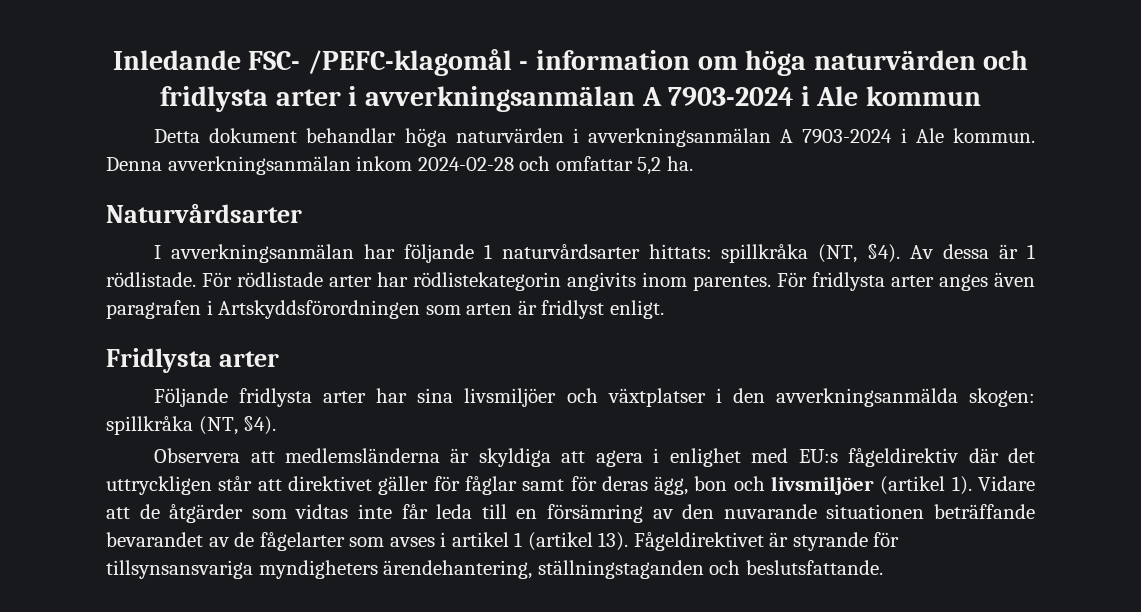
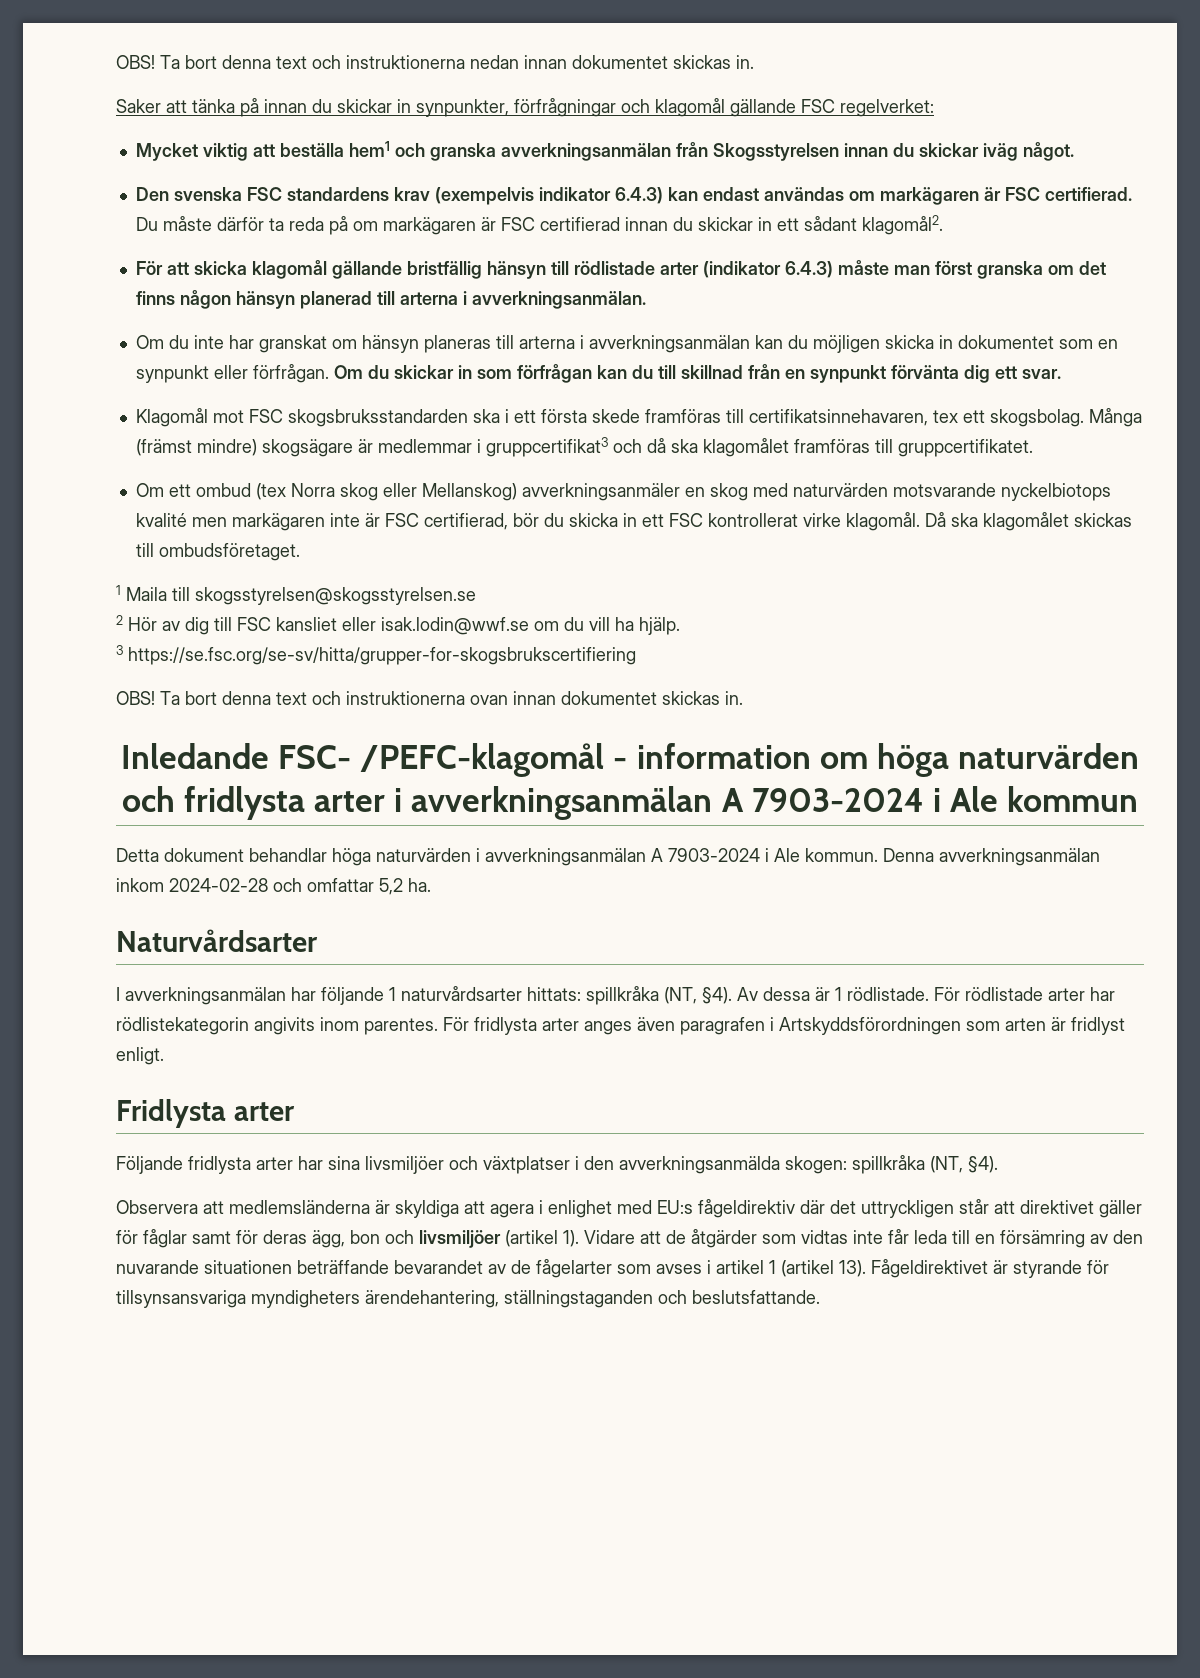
(112, 60) none -> [116,55,754,69] [116,98,934,117] [135,141,1074,161] [135,187,1132,205] [135,215,943,235] [135,260,1106,279] [135,290,646,309] [135,335,1118,353] [135,364,1061,383] [135,408,1142,427] [135,437,1033,457] [135,483,1111,501] [135,512,1132,531] [135,543,300,561] [116,585,476,605] [116,615,680,635] [116,645,636,665] [116,691,743,705] OBS! Ta bort denna text och instruktionerna nedan innan dokumentet skickas in. // Saker att tänka på innan du skickar in synpunkter, förfrågningar och klagomål gällande FSC regelverket: // Mycket viktig att beställa hem1 och granska avverkningsanmälan från Skogsstyrelsen innan du skickar iväg något. // Den svenska FSC standardens krav (exempelvis indikator 6.4.3) kan endast användas om markägaren är FSC certifierad. Du måste därför ta reda på om markägaren är FSC certifierad innan du skickar in ett sådant klagomål2. // För att skicka klagomål gällande bristfällig hänsyn till rödlistade arter (indikator 6.4.3) måste man först granska om det finns någon hänsyn planerad till arterna i avverkningsanmälan. // Om du inte har granskat om hänsyn planeras till arterna i avverkningsanmälan kan du möjligen skicka in dokumentet som en synpunkt eller förfrågan. Om du skickar in som förfrågan kan du till skillnad från en synpunkt förvänta dig ett svar. // Klagomål mot FSC skogsbruksstandarden ska i ett första skede framföras till certifikatsinnehavaren, tex ett skogsbolag. Många (främst mindre) skogsägare är medlemmar i gruppcertifikat3 och då ska klagomålet framföras till gruppcertifikatet. // Om ett ombud (tex Norra skog eller Mellanskog) avverkningsanmäler en skog med naturvärden motsvarande nyckelbiotops kvalité men markägaren inte är FSC certifierad, bör du skicka in ett FSC kontrollerat virke klagomål. Då ska klagomålet skickas till ombudsföretaget. // 1 Maila till skogsstyrelsen@skogsstyrelsen.se // 2 Hör av dig till FSC kansliet eller isak.lodin@wwf.se om du vill ha hjälp. // 3 https://se.fsc.org/se-sv/hitta/grupper-for-skogsbrukscertifiering // OBS! Ta bort denna text och instruktionerna ovan innan dokumentet skickas in. //

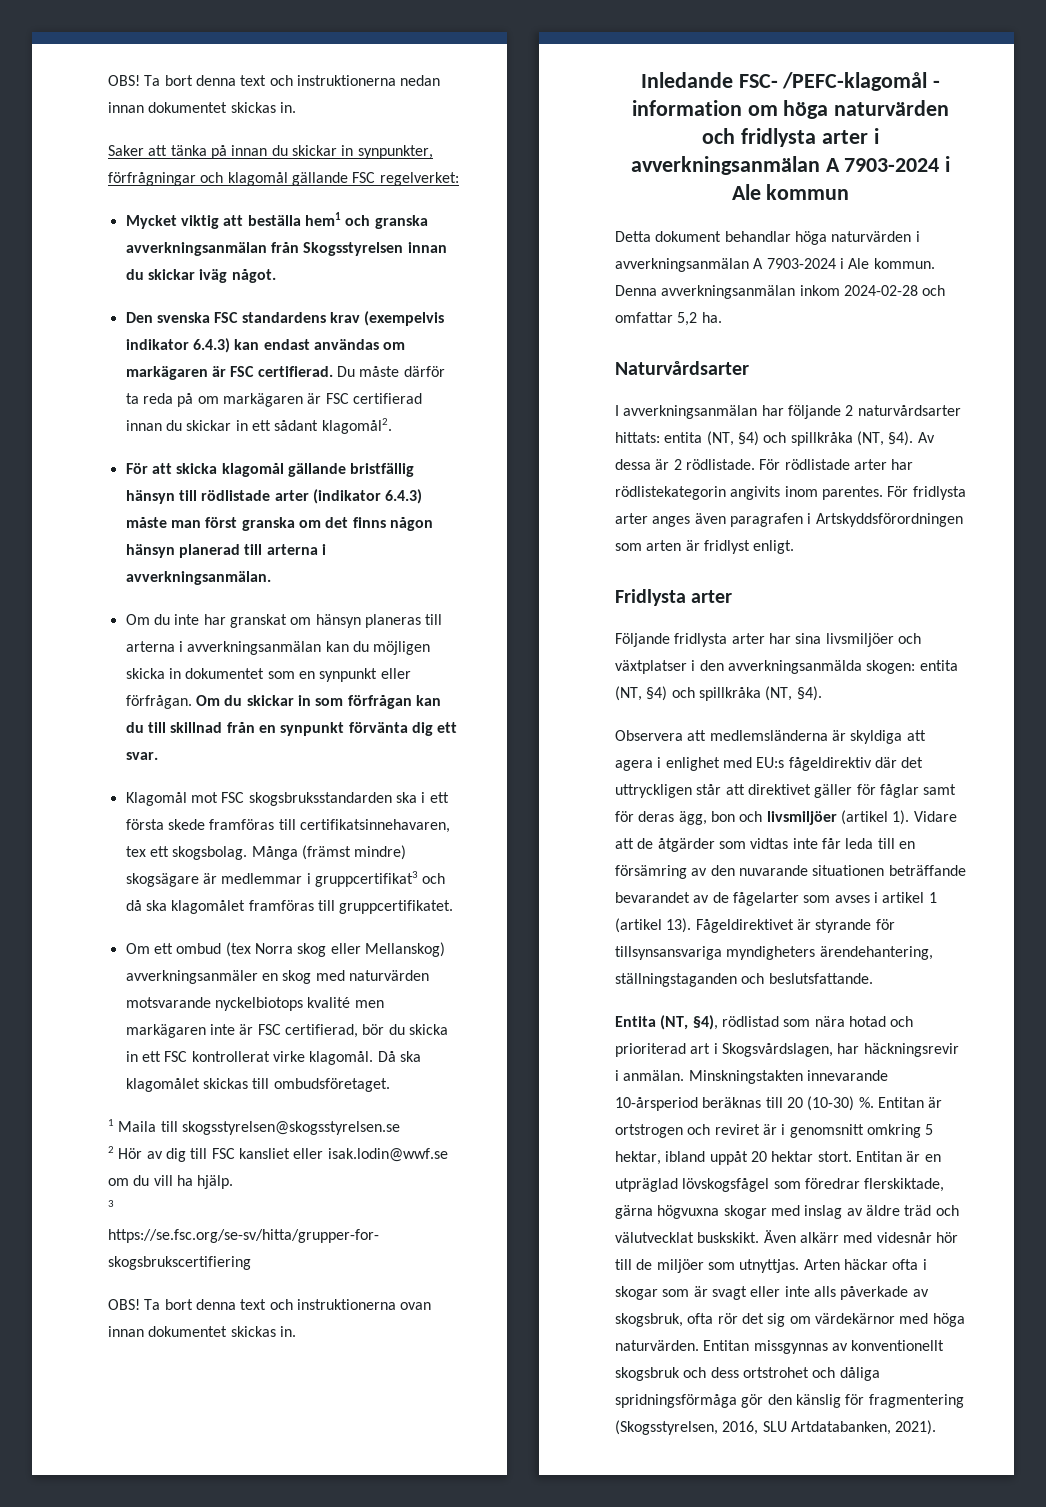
[389,987,396,1001] 1 -> [845,405,854,416] 2
(581, 994) none -> [664,431,787,446] entita (NT, §4) och
[835,987,842,1001] 1 -> [673,459,682,470] 2
(847, 1165) none -> [919,660,958,671] [615,686,695,701] entita (NT, §4) och
(820, 1297) none -> [615,1015,914,1030] [615,1043,959,1057] [615,1070,888,1084] [615,1096,943,1111] [615,1124,934,1138] [615,1151,941,1165] [615,1178,945,1192] [615,1205,959,1219] [615,1230,958,1243] [615,1259,927,1273] [615,1286,929,1300] [615,1313,965,1327] [615,1340,945,1354] [615,1367,880,1381] [615,1394,964,1408] [615,1420,937,1435] // Entita (NT, §4), rödlistad som nära hotad och prioriterad art i Skogsvårdslagen, har häckningsrevir i anmälan. Minskningstakten innevarande 10-årsperiod beräknas till 20 (10-30) %. Entitan är ortstrogen och reviret är i genomsnitt omkring 5 hektar, ibland uppåt 20 hektar stort. Entitan är en utpräglad lövskogsfågel som föredrar flerskiktade, gärna högvuxna skogar med inslag av äldre träd och välutvecklat buskskikt. Även alkärr med videsnår hör till de miljöer som utnyttjas. Arten häckar ofta i skogar som är svagt eller inte alls påverkade av skogsbruk, ofta rör det sig om värdekärnor med höga naturvärden. Entitan missgynnas av konventionellt skogsbruk och dess ortstrohet och dåliga spridningsförmåga gör den känslig för fragmentering (Skogsstyrelsen, 2016, SLU Artdatabanken, 2021).

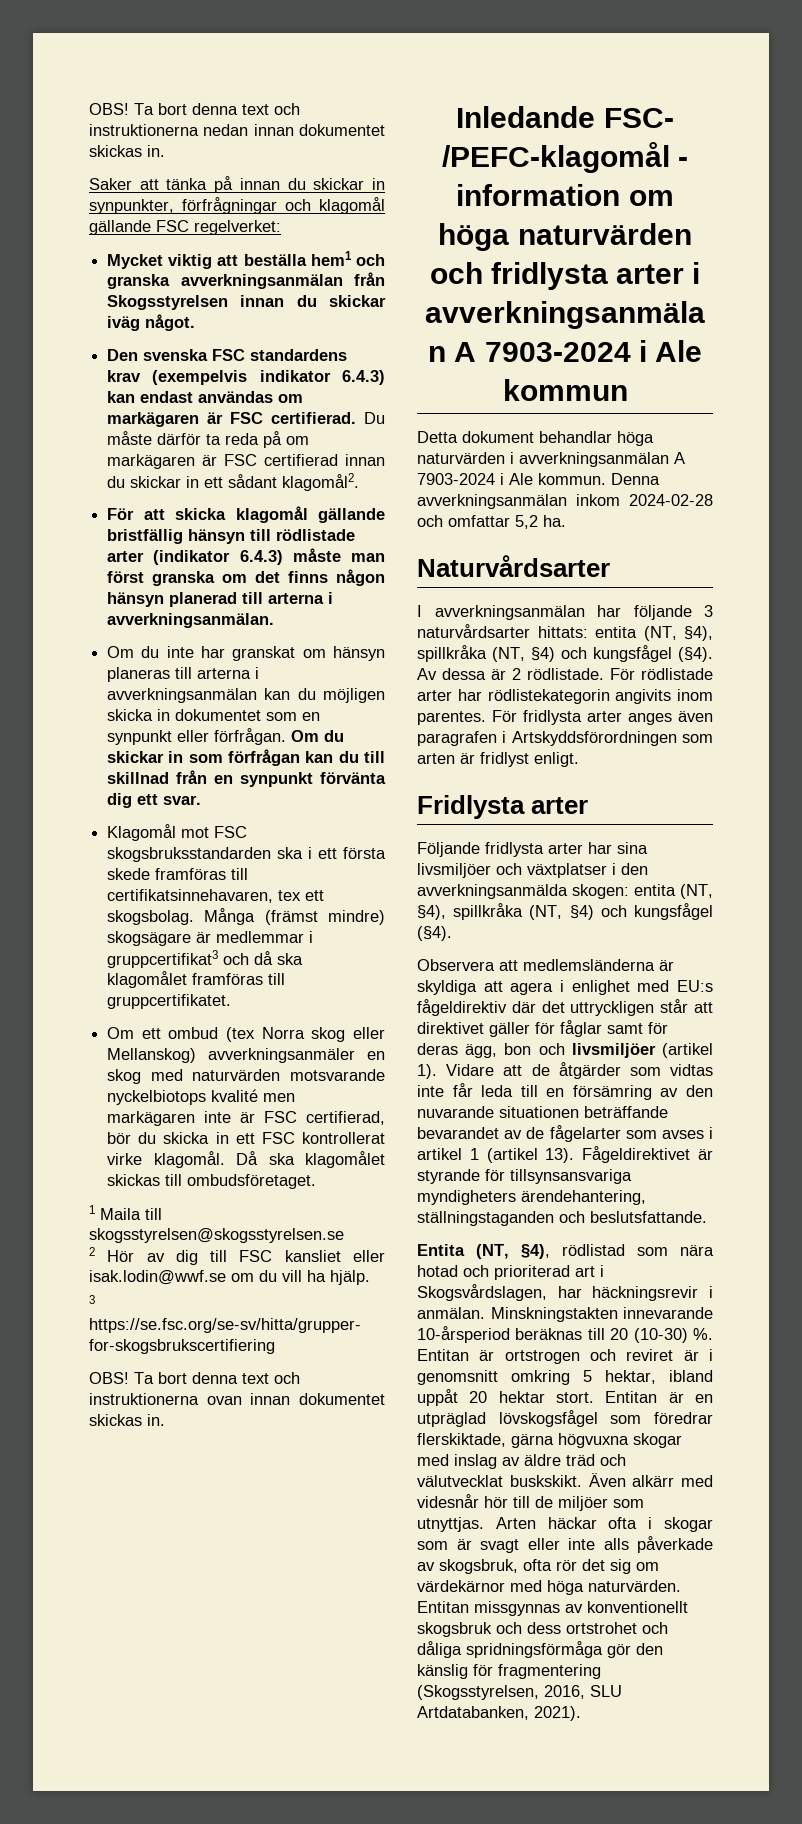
[845,405,854,416] 2 -> [704,605,713,617] 3
[737,431,914,446] §4) och spillkråka (NT, §4). -> [684,626,713,641] [417,645,713,662] §4), spillkråka (NT, §4) och kungsfågel (§4).
[646,686,822,701] §4) och spillkråka (NT, §4). -> [417,903,713,920] [417,926,452,941] §4), spillkråka (NT, §4) och kungsfågel (§4).

